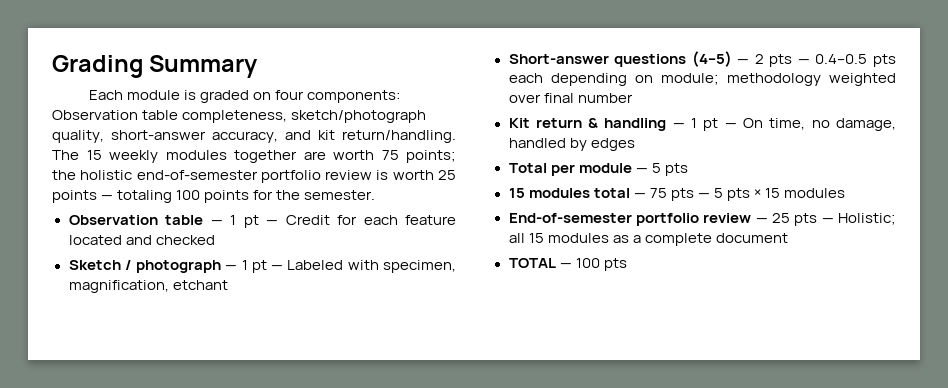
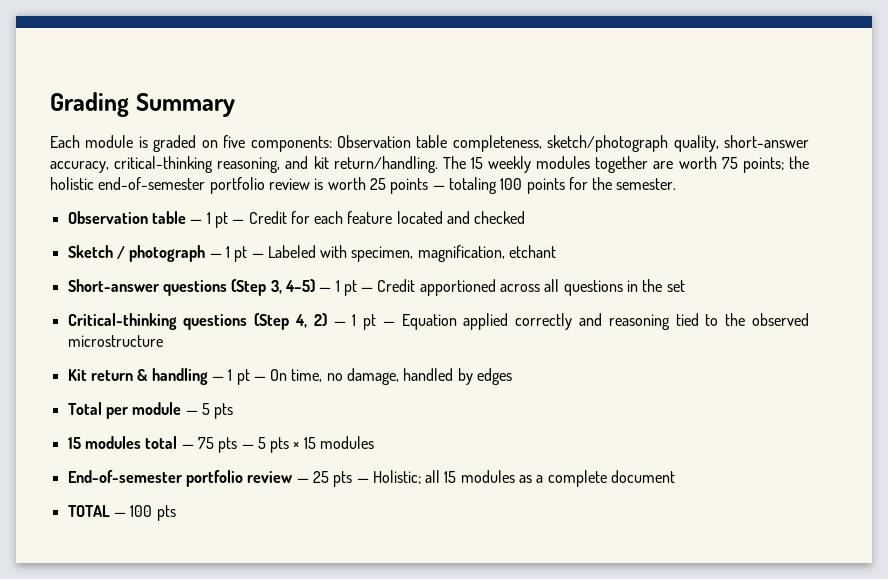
[274,90,304,100] four -> [223,135,246,148] five
(278, 137) none -> [114,156,281,173] critical-thinking reasoning,
[691,51,896,67] [508,73,896,86] [508,93,633,103] (4–5) — 2 pts — 0.4–0.5 pts each depending on module; methodology weighted over final number -> [231,279,685,296] [67,313,809,330] [67,335,163,347] (Step 3, 4–5) — 1 pt — Credit apportioned across all questions in the set // Critical-thinking questions (Step 4, 2) — 1 pt — Equation applied correctly and reasoning tied to the observed microstructure

